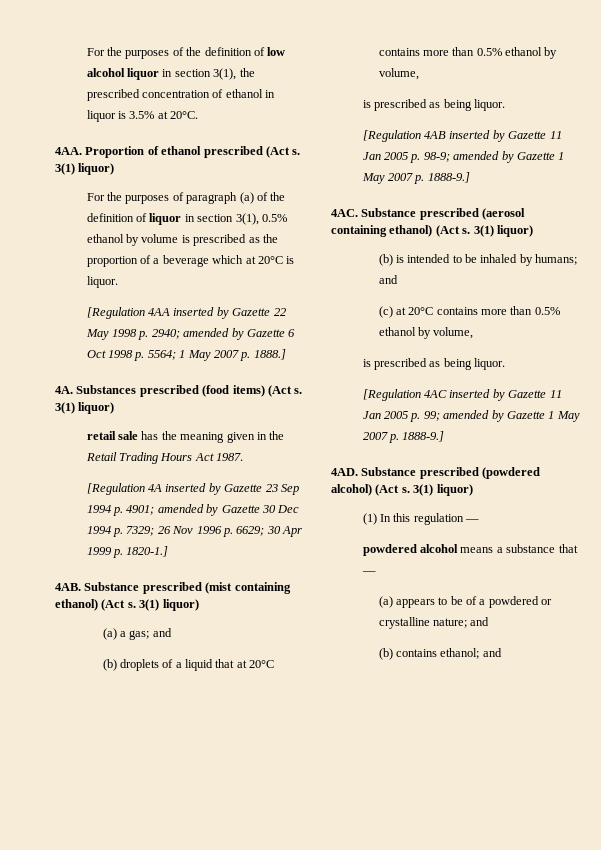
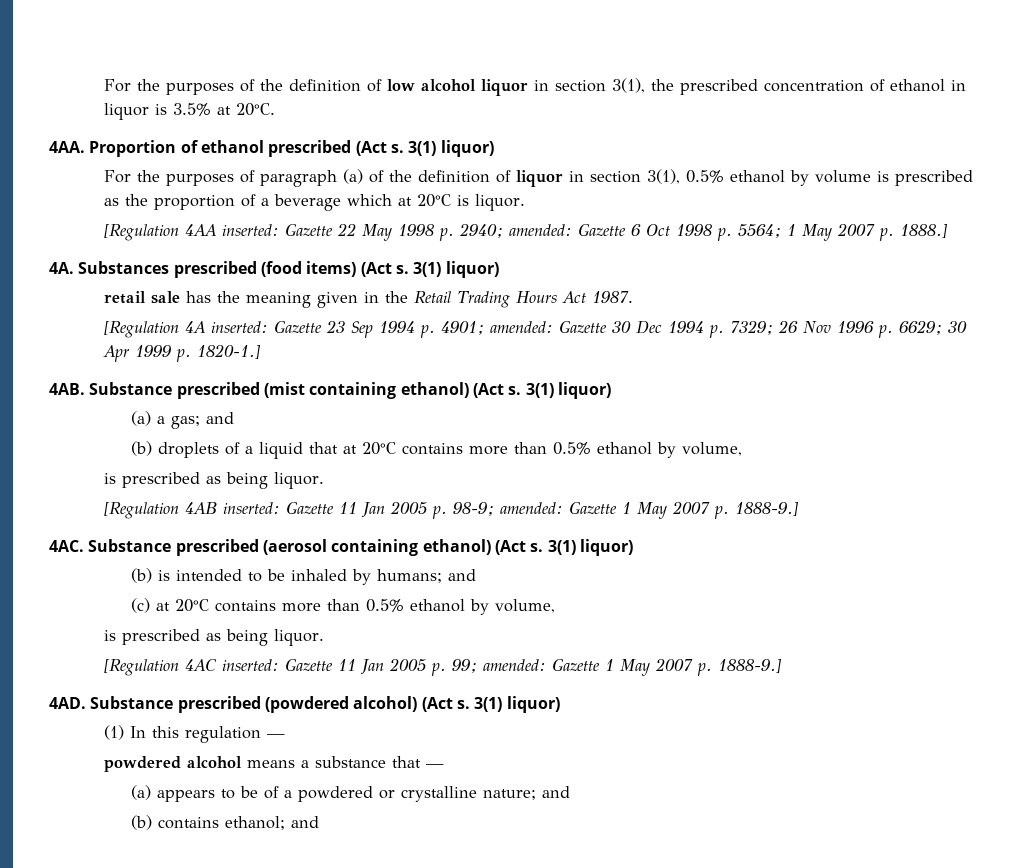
[173,307,229,319] inserted by -> [221,224,279,236] inserted:
[183,328,244,340] amended by -> [508,224,572,236] amended:
[165,483,221,495] inserted by -> [210,321,268,333] inserted:
[157,504,219,516] amended by -> [489,321,553,333] amended:
[449,130,505,142] inserted by -> [222,502,280,514] inserted:
[453,151,514,163] amended by -> [499,502,563,514] amended:
[449,389,505,401] inserted by -> [221,659,279,671] inserted:
[443,410,504,422] amended by -> [482,659,546,671] amended:

